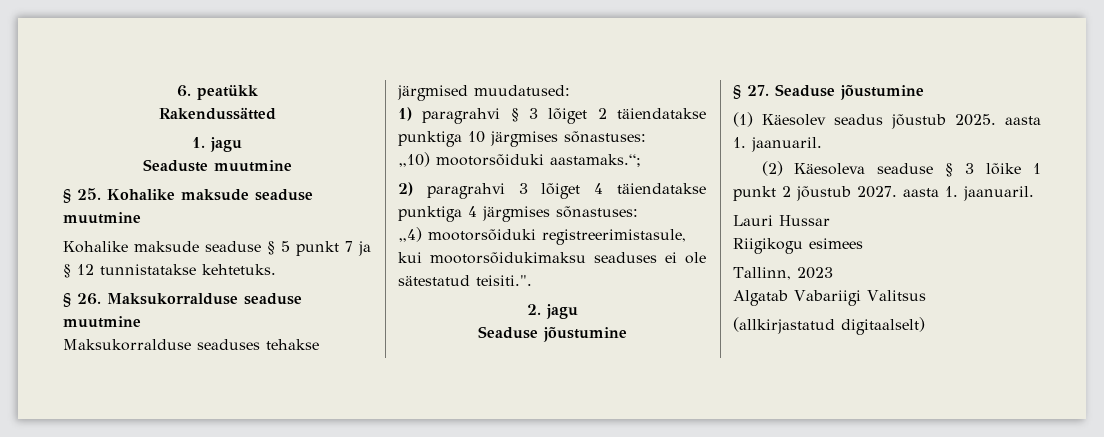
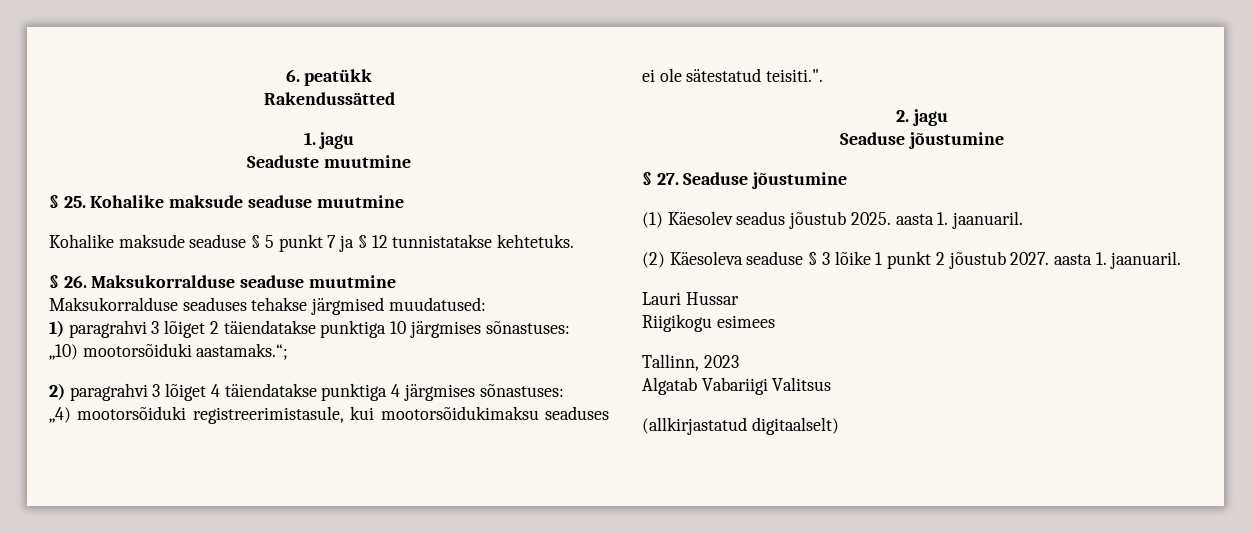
[510,108,519,122] § -> (147, 329) none

